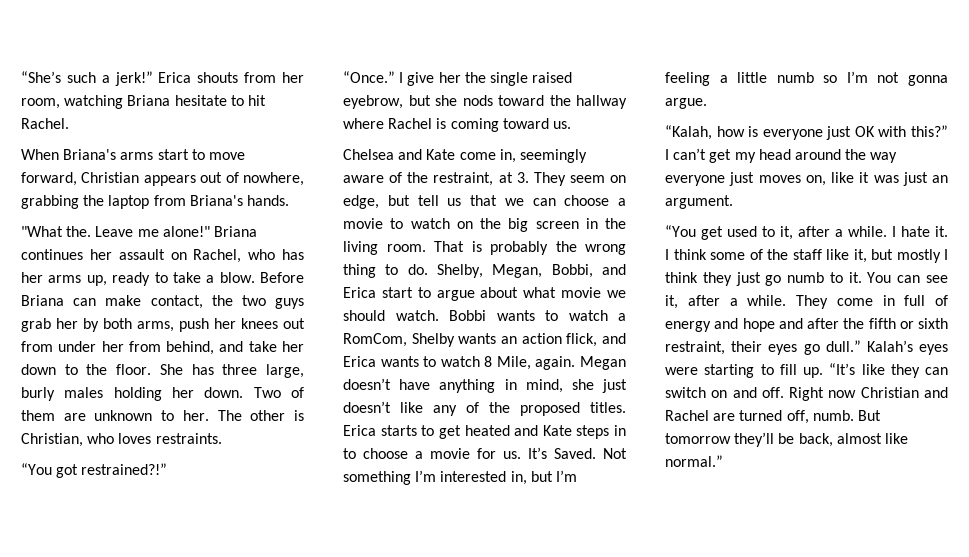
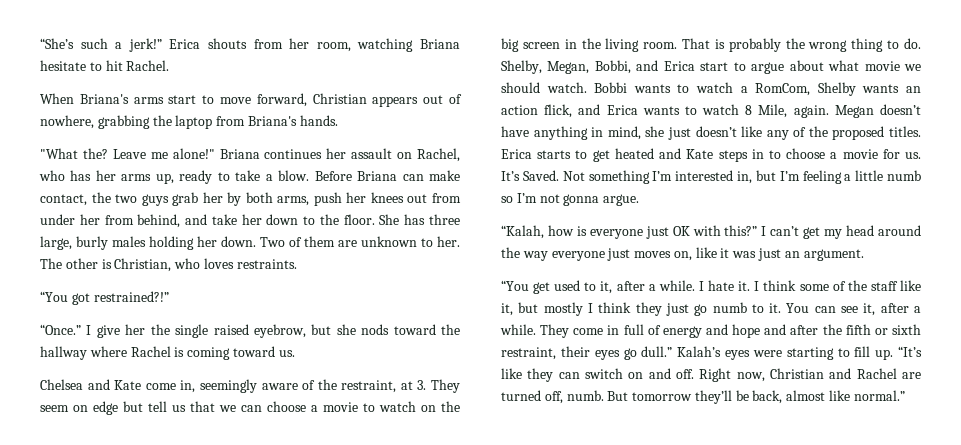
[66,226,92,237] the. -> [82,148,108,159] the?
[343,195,379,209] edge, -> [93,401,118,415] edge
[828,390,857,398] now -> [736,372,765,382] now,

